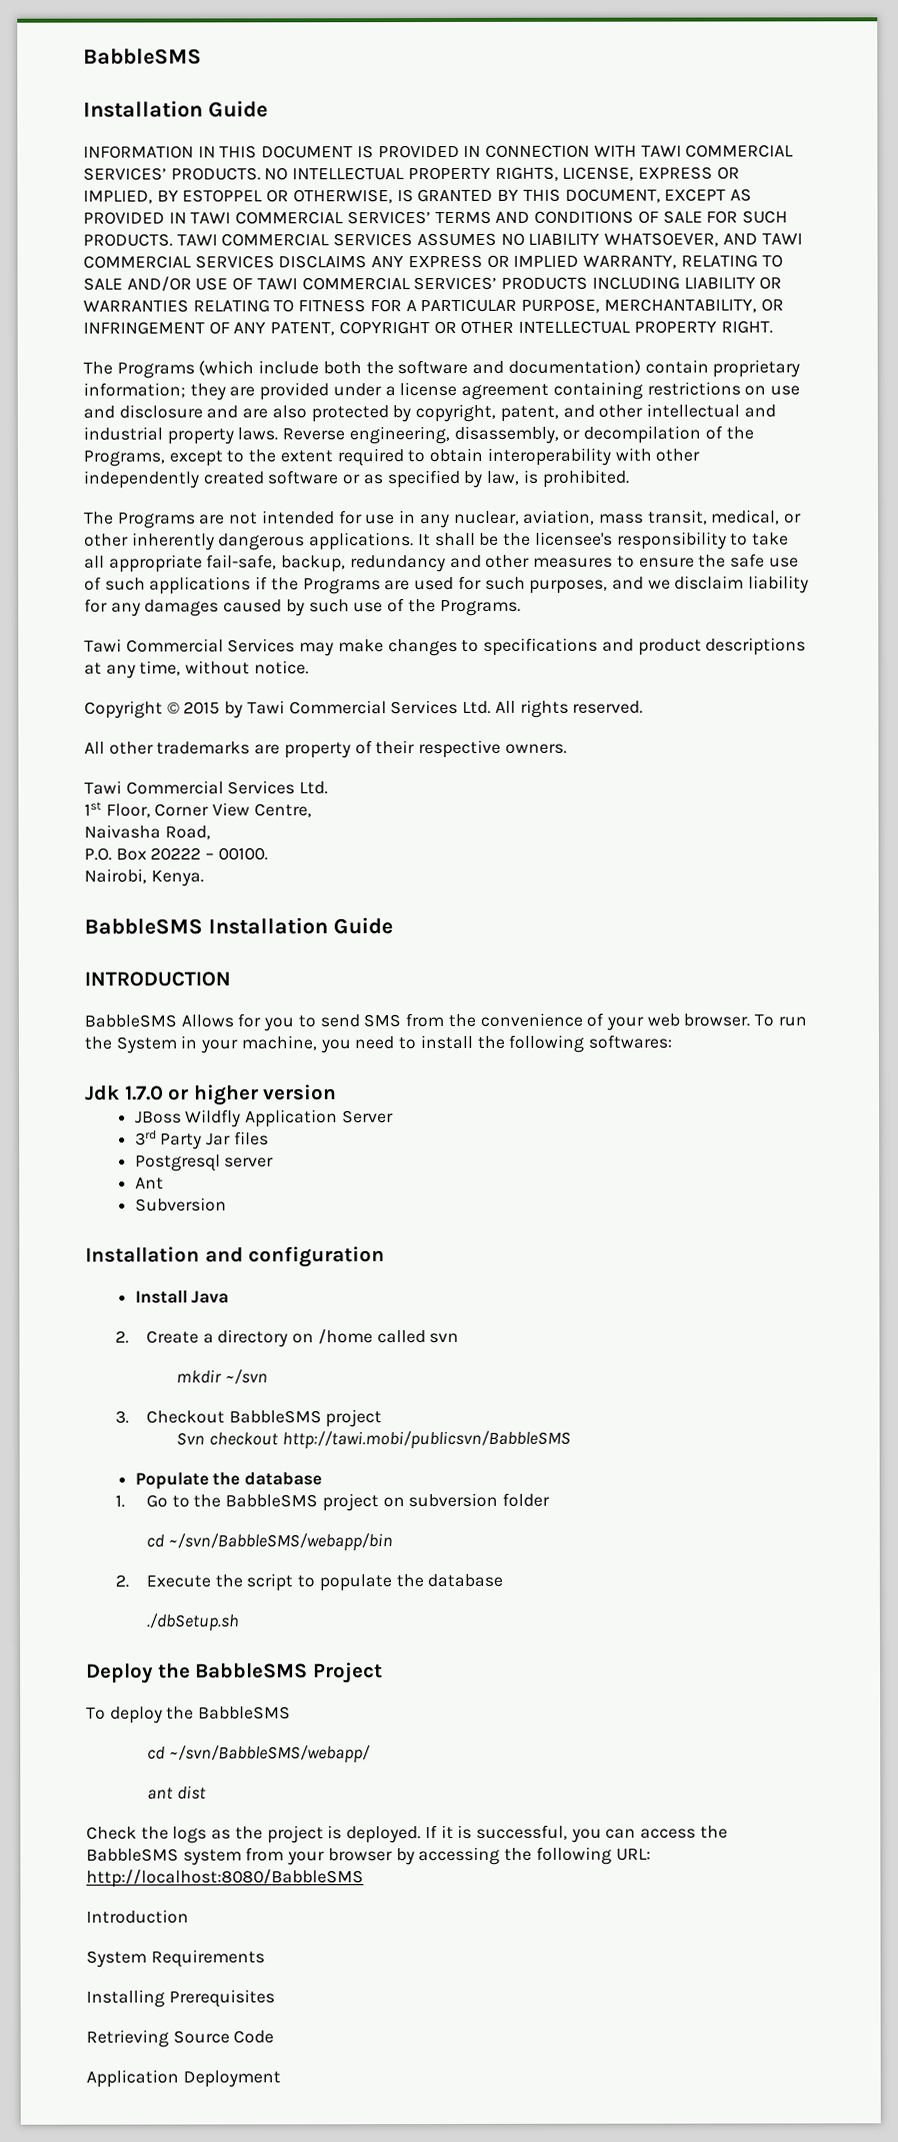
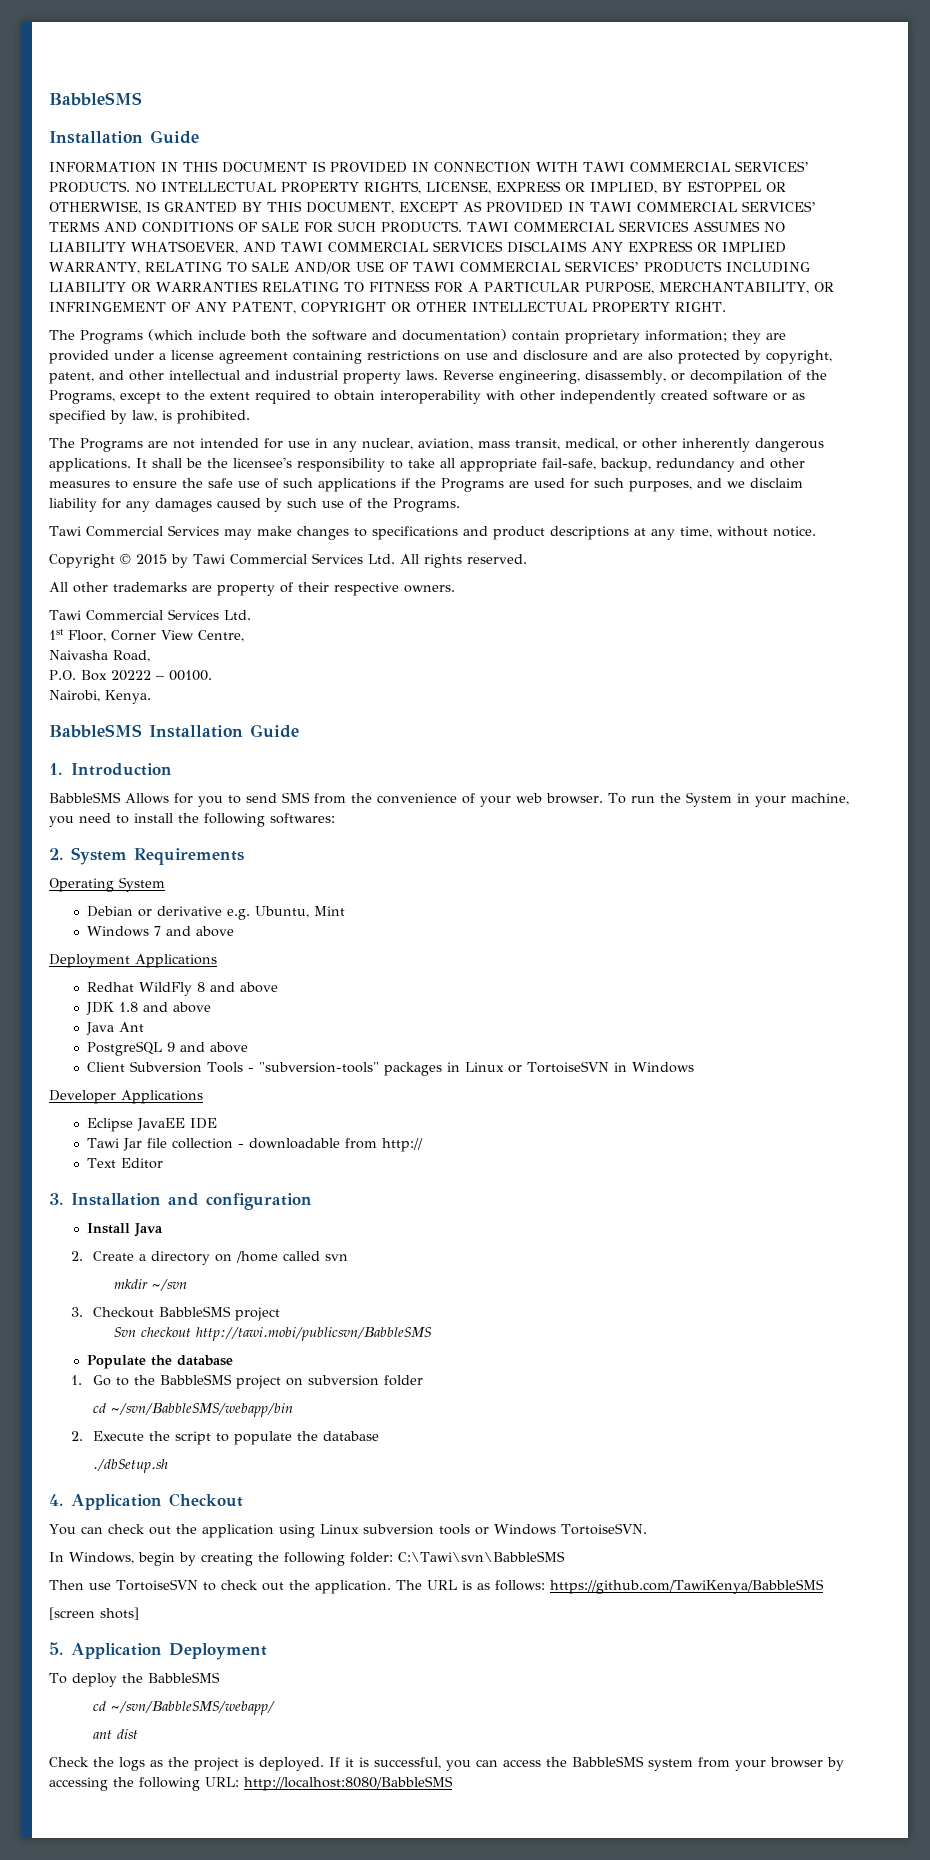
[84,971,231,987] INTRODUCTION -> [49,763,172,776] 1. Introduction
[85,1084,338,1106] [134,1109,394,1128] [134,1129,269,1150] [134,1154,275,1172] [134,1177,164,1190] [134,1197,227,1212] Jdk 1.7.0 or higher version // JBoss Wildfly Application Server // 3rd Party Jar files // Postgresql server // Ant // Subversion // -> [49,847,244,865] [49,877,165,892] [86,906,345,920] [86,926,234,937] [49,954,217,968] [86,982,278,996] [85,1002,211,1015] [85,1022,144,1035] [86,1041,248,1056] [86,1061,694,1076] [49,1090,203,1104] [86,1118,217,1132] [86,1138,423,1152] [86,1158,163,1169] [49,1193,63,1205] 2. System Requirements // Operating System // Debian or derivative e.g. Ubuntu, Mint // Windows 7 and above // Deployment Applications // Redhat WildFly 8 and above // JDK 1.8 and above // Java Ant // PostgreSQL 9 and above // Client Subversion Tools - "subversion-tools" packages in Linux or TortoiseSVN in Windows // Developer Applications // Eclipse JavaEE IDE // Tawi Jar file collection - downloadable from http:// // Text Editor // 3.
[86,1662,383,1684] Deploy the BabbleSMS Project -> [49,1493,243,1510] [49,1523,647,1538] [49,1551,565,1566] [49,1579,824,1594] [49,1607,139,1620] [49,1642,267,1660] 4. Application Checkout // You can check out the application using Linux subversion tools or Windows TortoiseSVN. // In Windows, begin by creating the following folder: C:\Tawi\svn\BabbleSMS // Then use TortoiseSVN to check out the application. The URL is as follows: https://github.com/TawiKenya/BabbleSMS // [screen shots] // 5. Application Deployment
[86,1909,189,1924] [86,1949,265,1968] [86,1989,275,2008] [86,2029,275,2048] [86,2069,281,2088] // Introduction // System Requirements // Installing Prerequisites // Retrieving Source Code // Application Deployment -> (453, 1783) none

